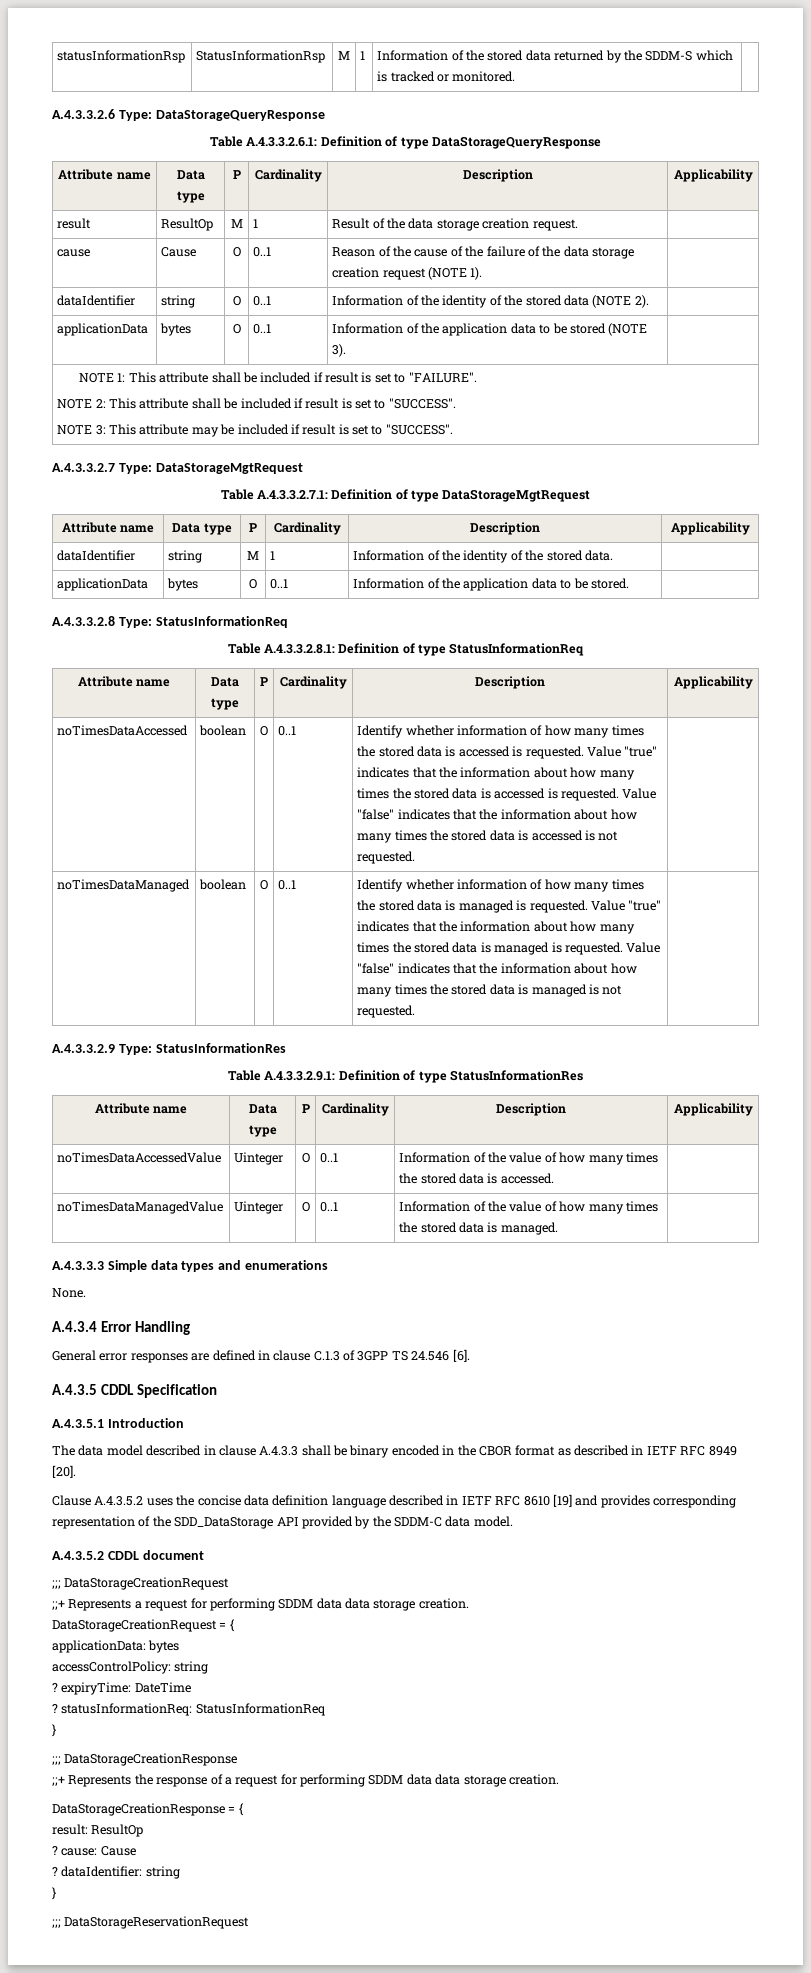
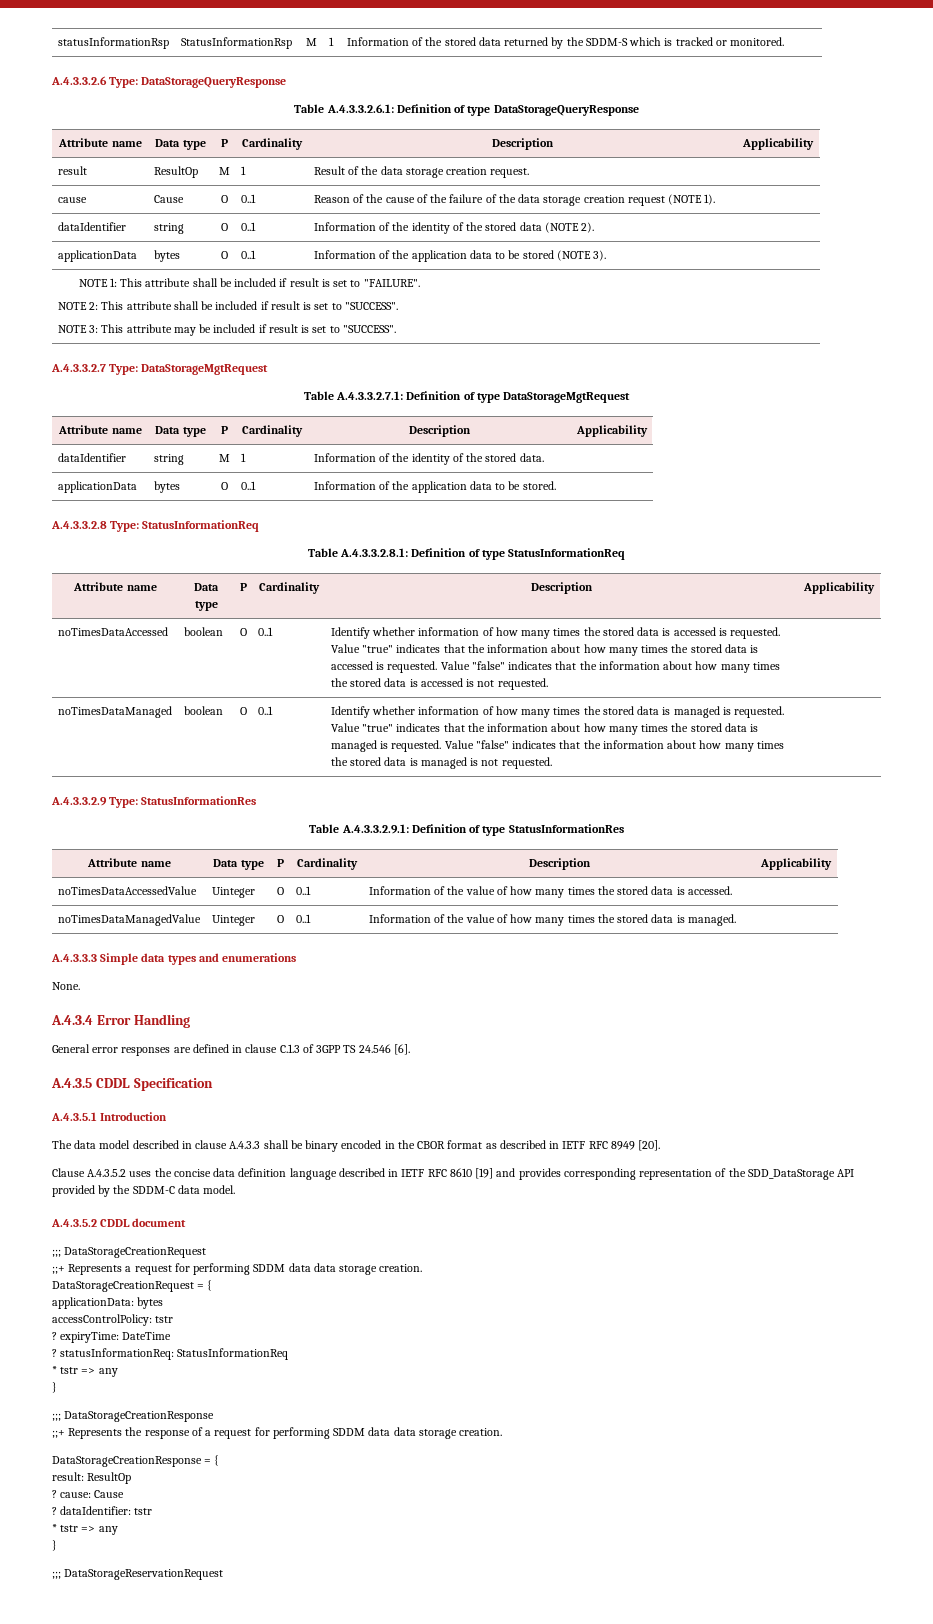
[174,1661,209,1674] string -> [155,1316,174,1323] tstr
(325, 1709) none -> [52,1366,118,1377] // * tstr => any
[145,1866,180,1879] string -> [134,1508,153,1515] [52,1524,118,1535] tstr // * tstr => any

